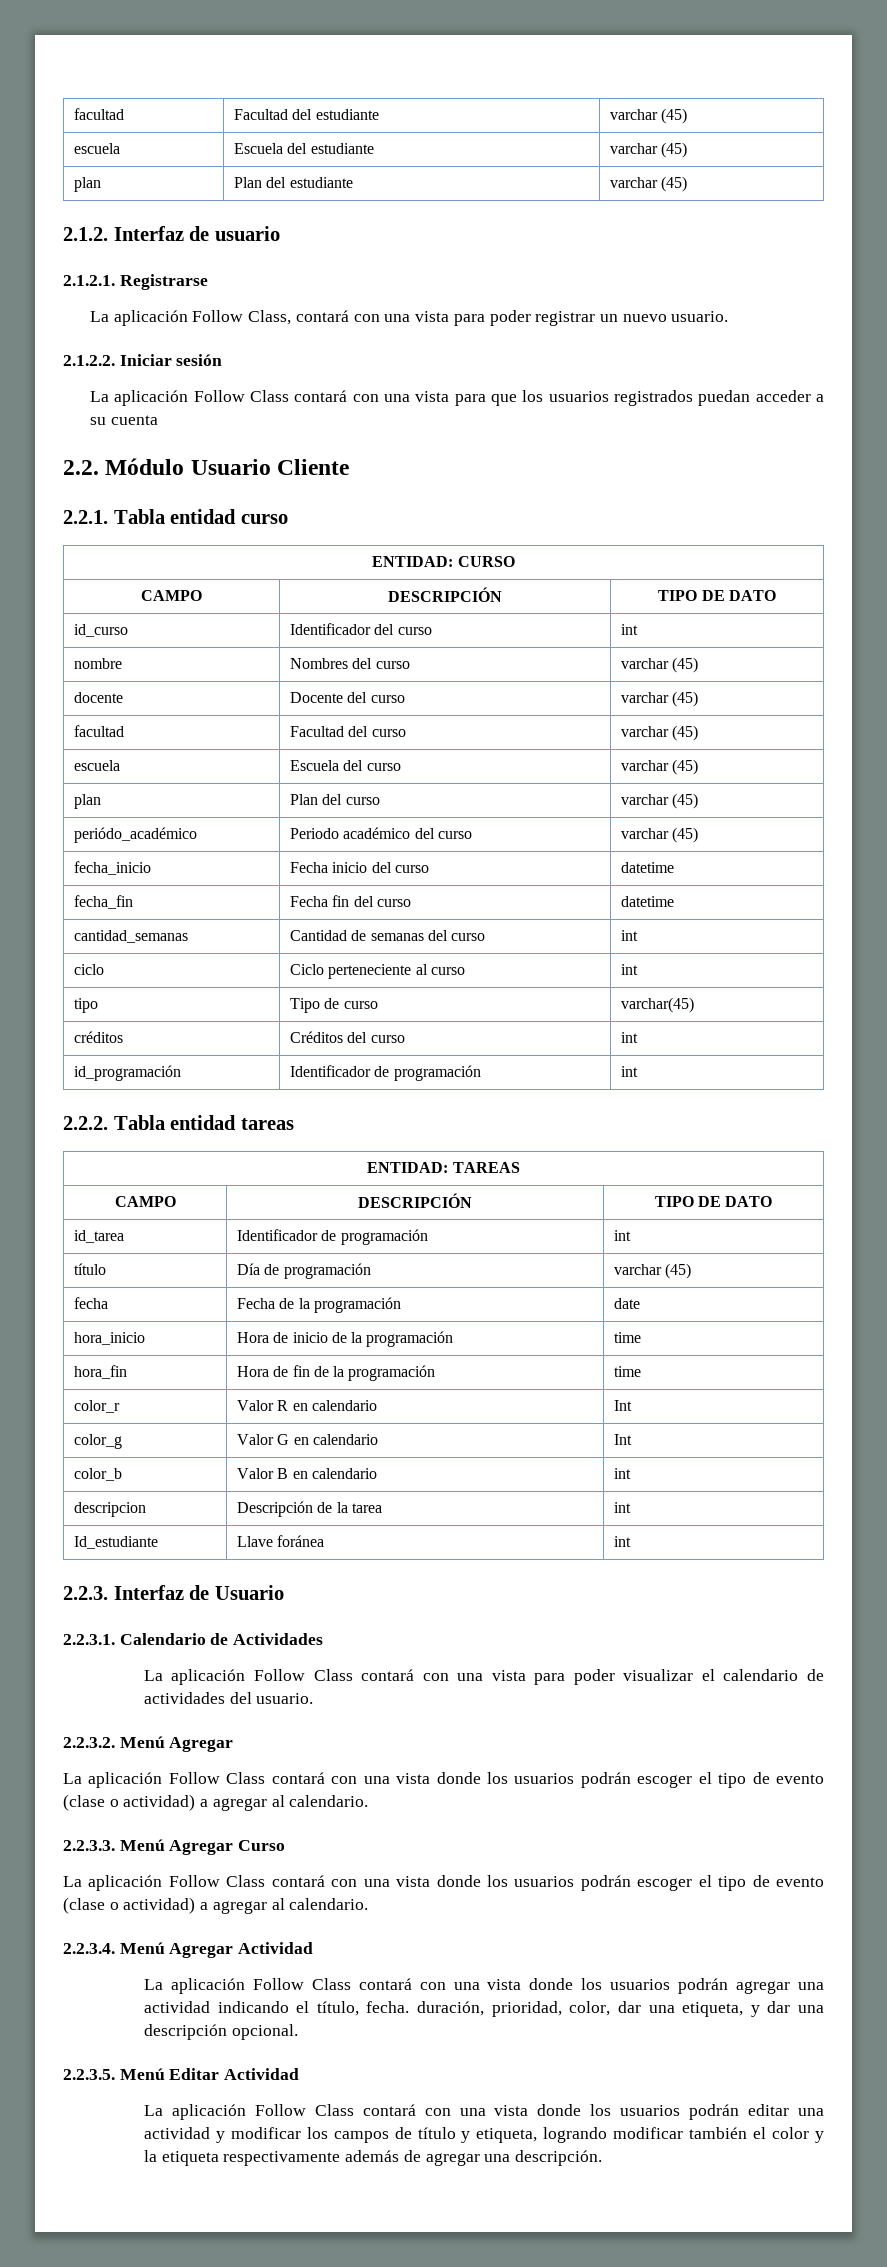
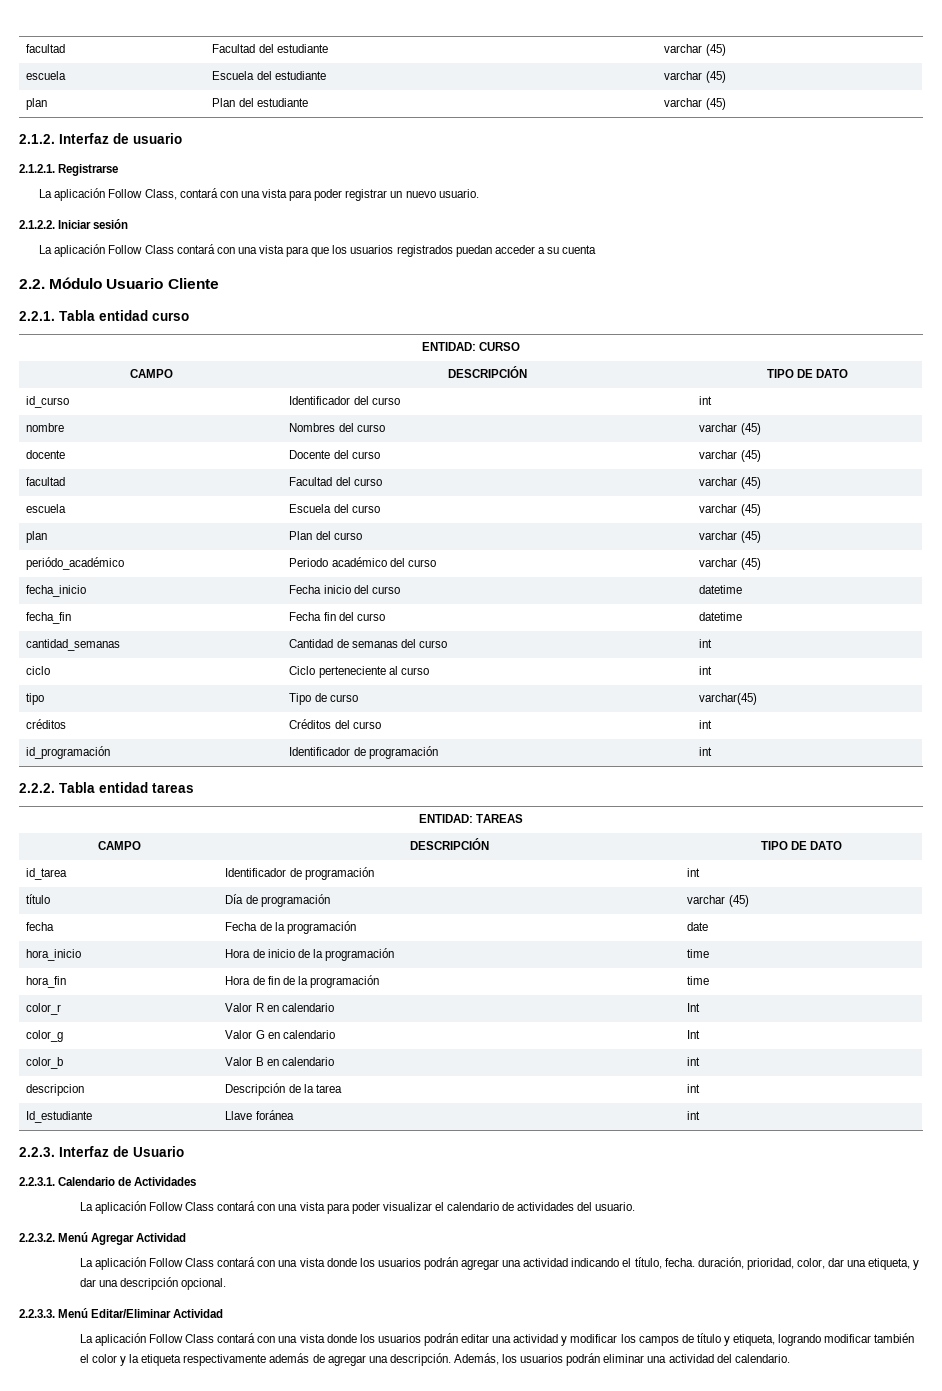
[63,1772,824,1788] [63,1794,369,1811] [63,1839,286,1855] [63,1875,824,1891] [63,1897,369,1914] [63,1942,234,1958] // La aplicación Follow Class contará con una vista donde los usuarios podrán escoger el tipo de evento (clase o actividad) a agregar al calendario. // 2.2.3.3. Menú Agregar Curso // La aplicación Follow Class contará con una vista donde los usuarios podrán escoger el tipo de evento (clase o actividad) a agregar al calendario. // 2.2.3.4. Menú Agregar -> (135, 1239) none
[63,2068,220,2080] 2.2.3.5. Menú Editar -> [19,1308,172,1318] 2.2.3.3. Menú Editar/Eliminar
(603, 2158) none -> [453,1353,790,1366] Además, los usuarios podrán eliminar una actividad del calendario.

